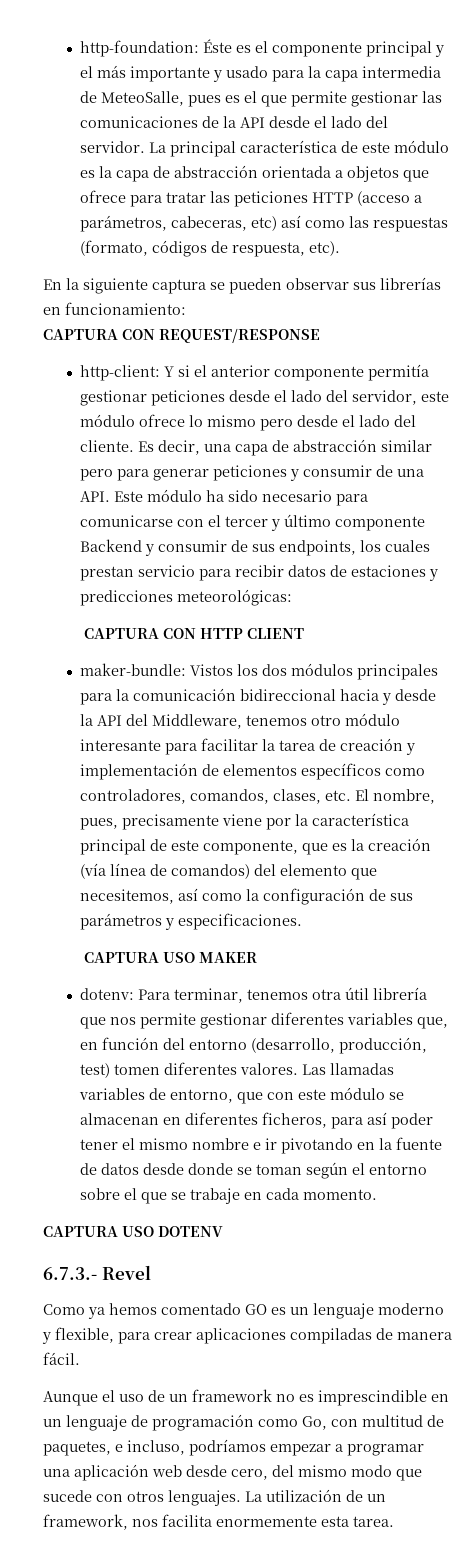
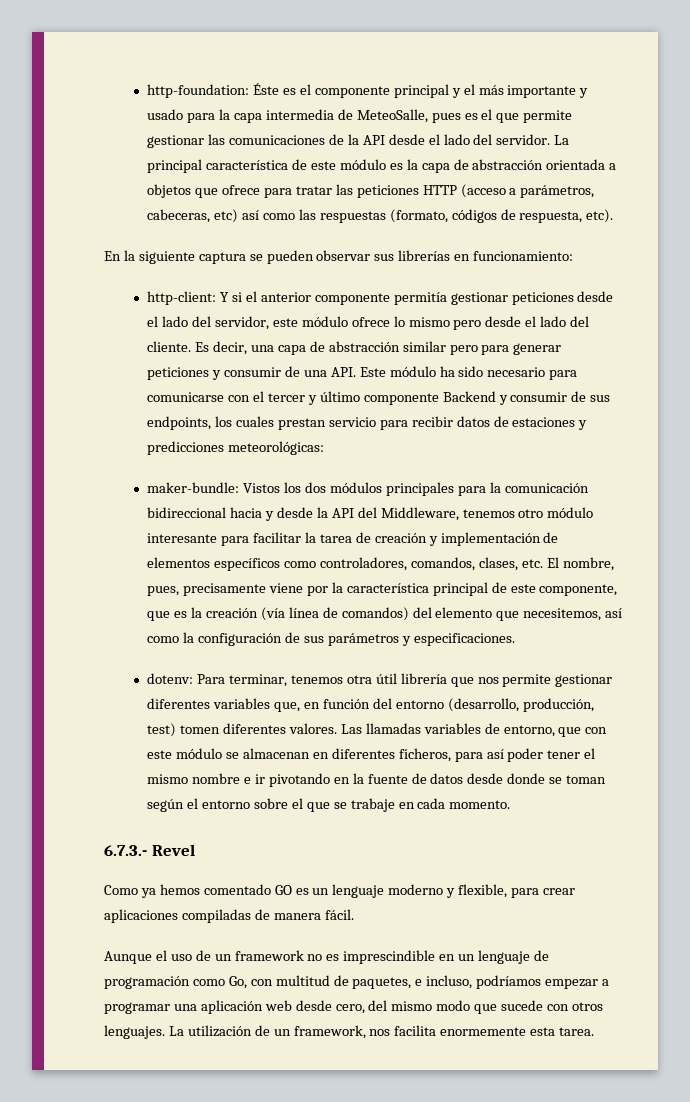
[43,328,320,343] // CAPTURA CON REQUEST/RESPONSE -> (574, 256) none
[84,628,305,639] // CAPTURA CON HTTP CLIENT -> (325, 448) none
[84,952,258,963] // CAPTURA USO MAKER -> (515, 639) none
[43,1226,223,1237] // CAPTURA USO DOTENV -> (511, 804) none

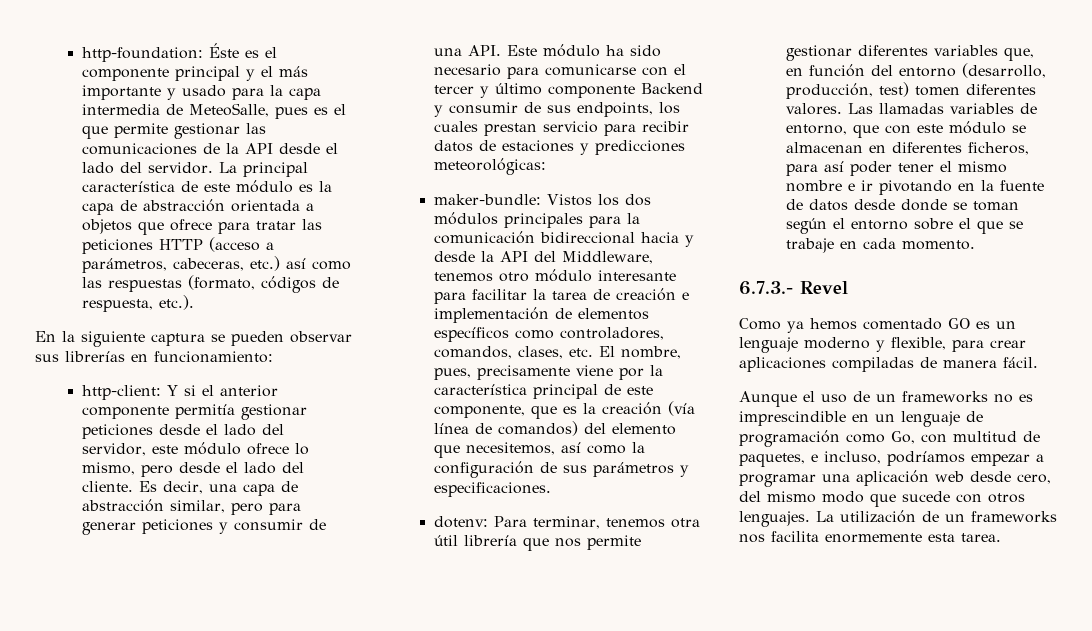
[214,209,239,223] etc) -> [250,256,281,271] etc.)
[586,209,614,223] etc). -> [159,295,195,310] etc.).
[408,317,450,327] mismo -> [82,462,136,475] mismo,
[402,341,446,352] similar -> [170,500,226,513] similar,
[428,536,438,546] y -> [682,292,690,300] e
[234,950,304,961] framework -> [902,391,988,403] frameworks
[293,1025,366,1039] framework, -> [971,511,1057,523] frameworks

